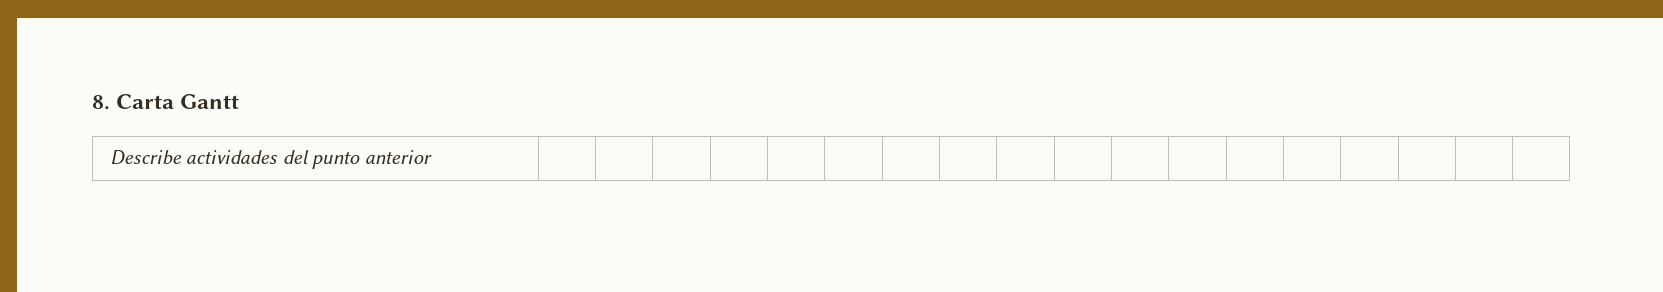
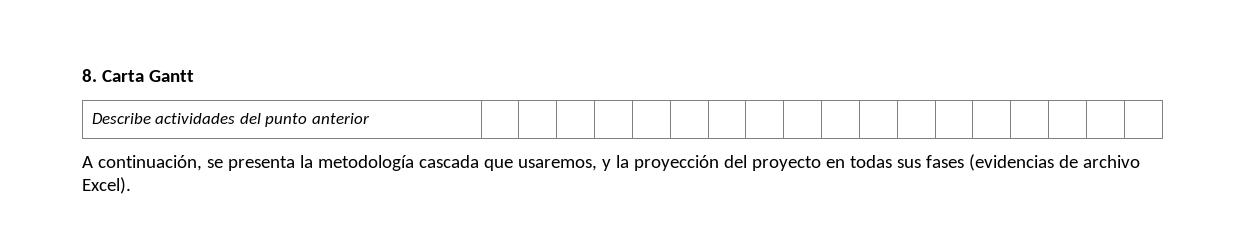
(432, 157) none -> [82,154,1140,171] [82,177,131,194] // A continuación, se presenta la metodología cascada que usaremos, y la proyección del proyecto en todas sus fases (evidencias de archivo Excel).

